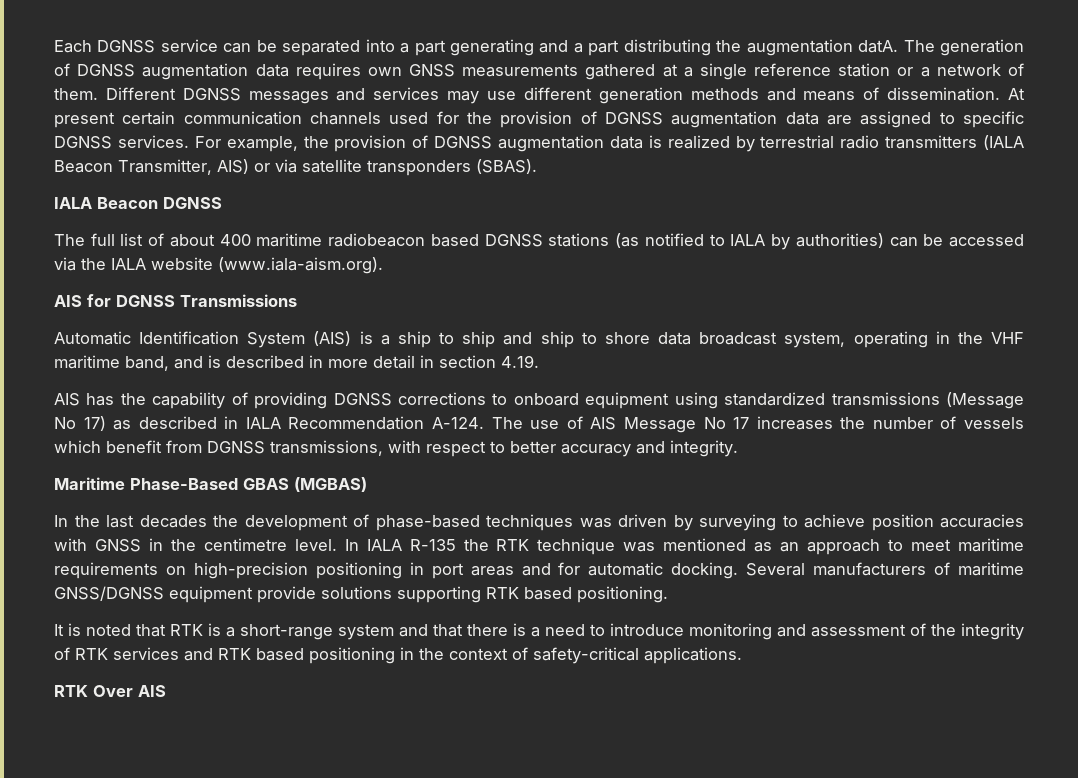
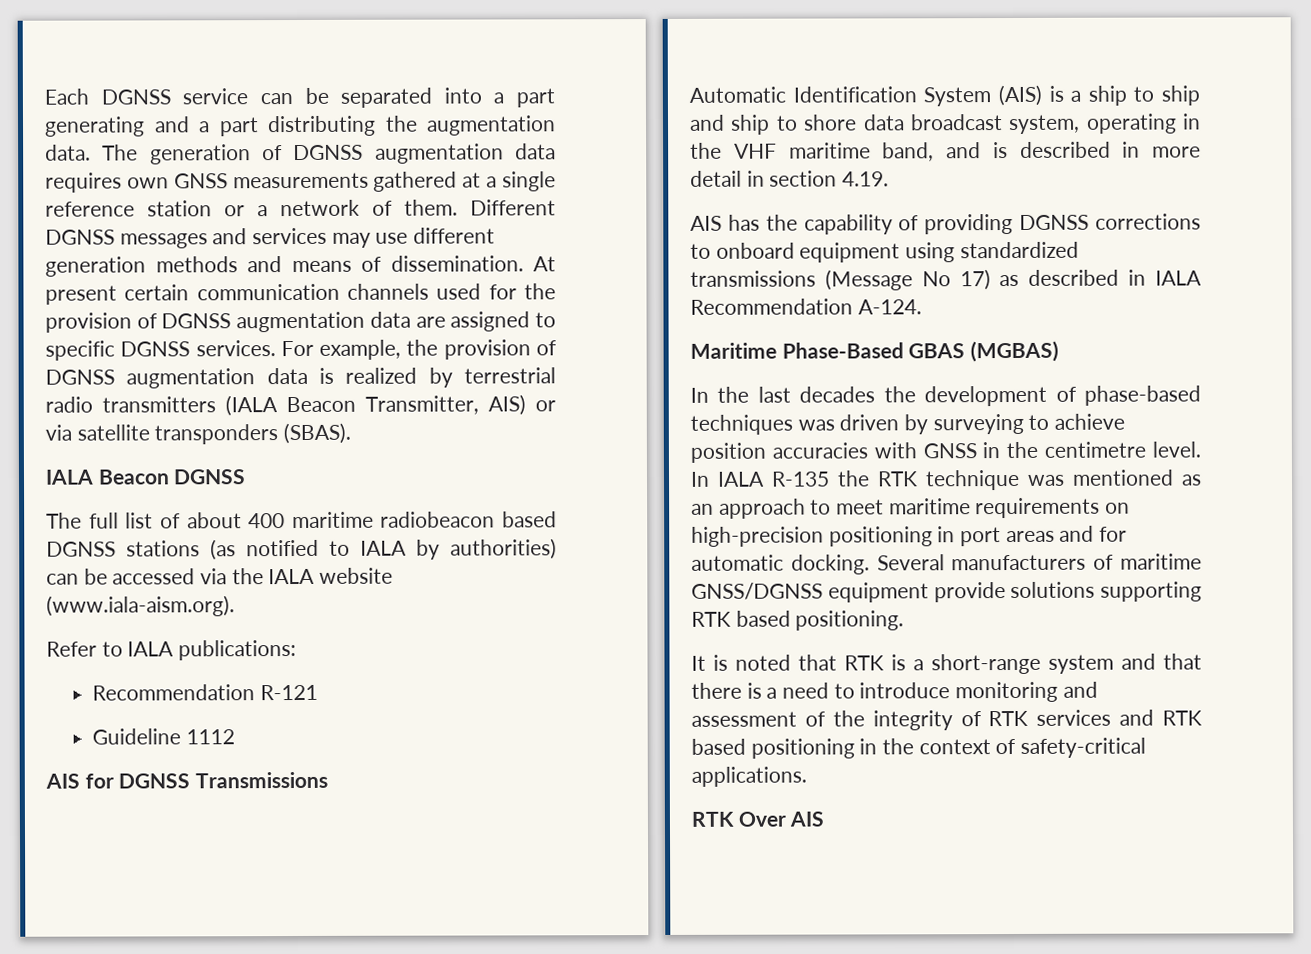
[858,40,899,53] datA. -> [45,144,91,161] data.
(383, 265) none -> [46,640,297,661] [92,684,318,701] [92,728,235,745] // Refer to IALA publications: // Recommendation R-121 // Guideline 1112
[491,416,1024,433] [54,440,738,457] The use of AIS Message No 17 increases the number of vessels which benefit from DGNSS transmissions, with respect to better accuracy and integrity. -> (922, 307) none

